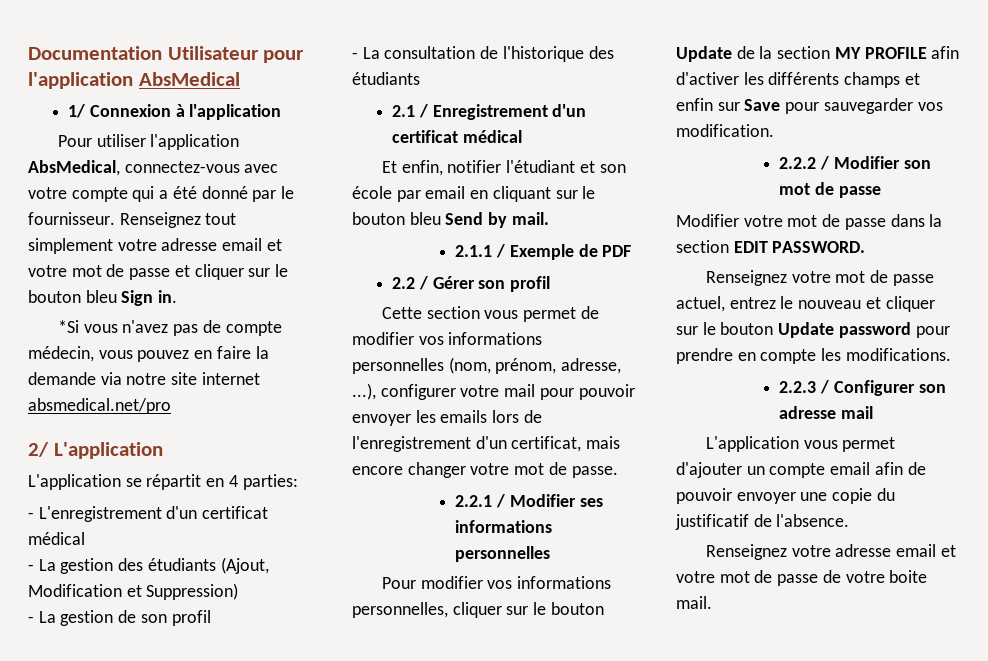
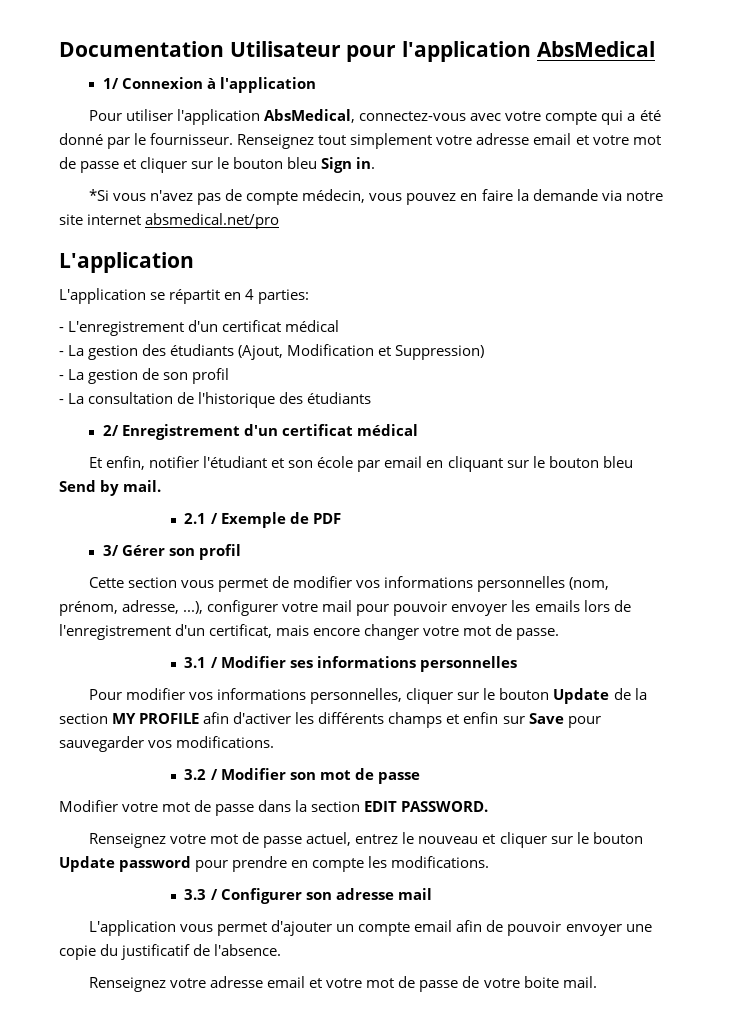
[28,442,49,457] 2/ -> (280, 221) none
[392,104,429,118] 2.1 / -> [102,425,119,436] 2/
[455,245,493,257] 2.1.1 -> [184,513,207,524] 2.1
[392,276,429,290] 2.2 / -> [102,545,119,556] 3/
[455,495,493,507] 2.2.1 -> [184,657,207,668] 3.1
[676,124,774,137] [779,157,817,169] modification. // 2.2.2 -> [176,736,275,748] [184,769,207,780] modifications. // 3.2
[779,381,817,393] 2.2.3 -> [184,889,207,900] 3.3

